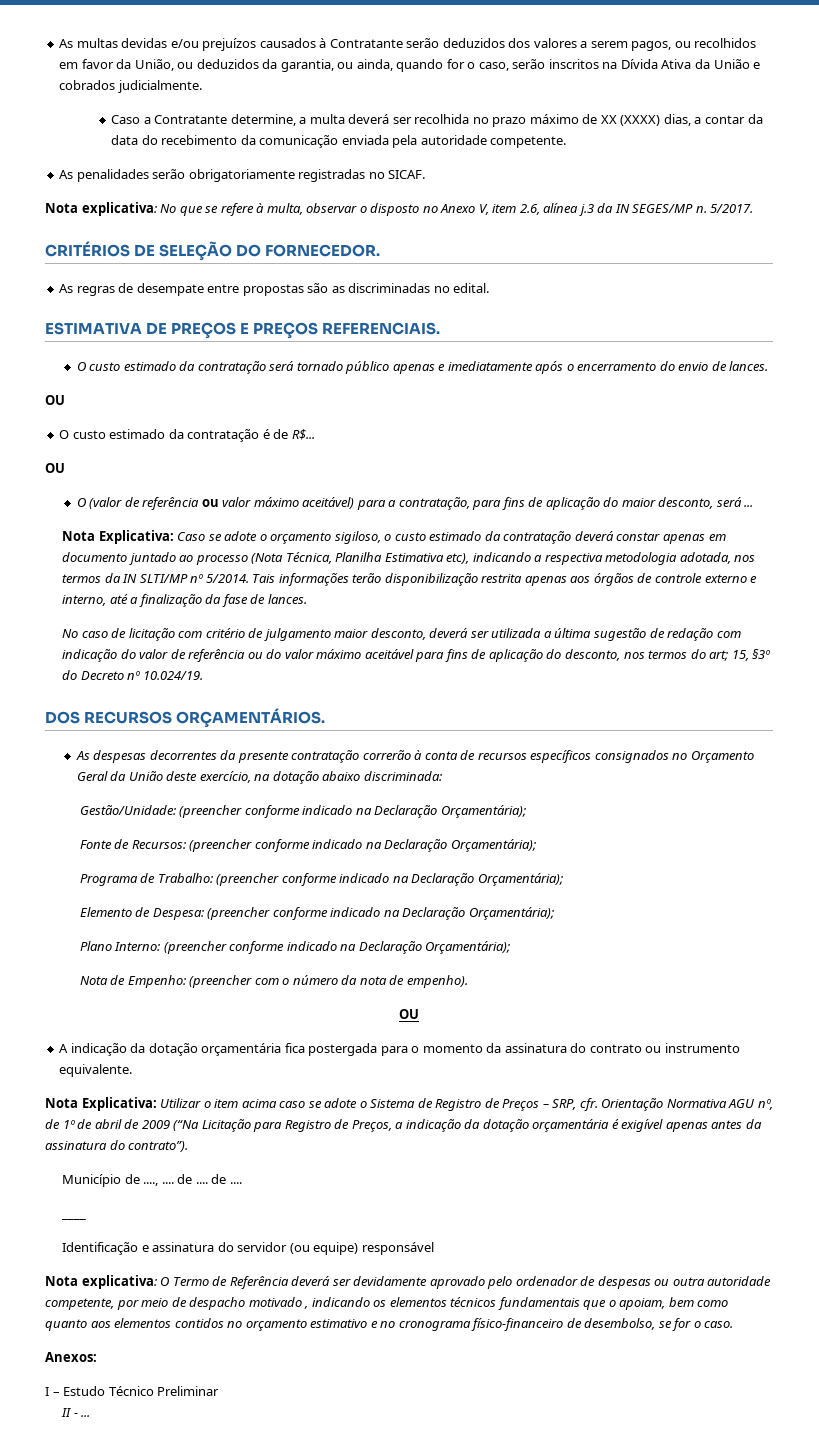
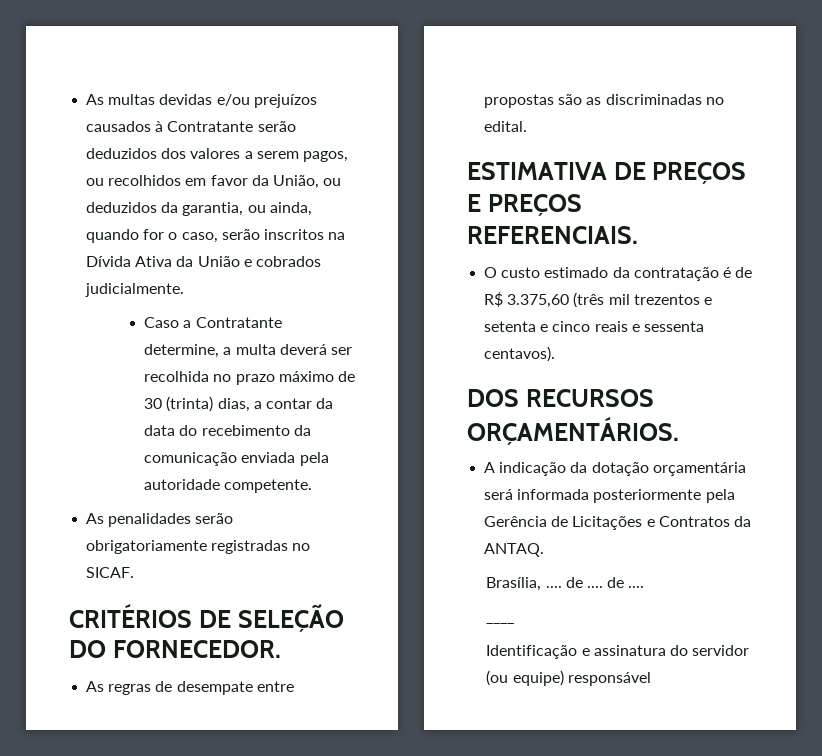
[600,115,661,126] XX (XXXX) -> [144,396,214,412] 30 (trinta)
[45,202,754,216] // Nota explicativa: No que se refere à multa, observar o disposto no Anexo V, item 2.6, alínea j.3 da IN SEGES/MP n. 5/2017. -> (135, 572) none
[76,361,769,374] [45,395,65,405] // O custo estimado da contratação será tornado público apenas e imediatamente após o encerramento do envio de lances. // OU -> (638, 235) none
[291,429,315,440] [45,463,65,473] [76,497,754,510] [62,530,726,544] [62,552,756,565] [62,573,758,586] [62,594,307,607] [62,628,741,641] [62,649,771,662] [62,670,203,680] [45,708,326,728] [75,750,754,763] [76,771,442,784] [79,805,526,818] [79,839,536,852] [79,873,563,886] [79,907,554,920] [79,941,511,954] [79,975,468,988] [399,1009,419,1019] R$... // OU // O (valor de referência ou valor máximo aceitável) para a contratação, para fins de aplicação do maior desconto, será ... // Nota Explicativa: Caso se adote o orçamento sigiloso, o custo estimado da contratação deverá constar apenas em documento juntado ao processo (Nota Técnica, Planilha Estimativa etc), indicando a respectiva metodologia adotada, nos termos da IN SLTI/MP nº 5/2014. Tais informações terão disponibilização restrita apenas aos órgãos de controle externo e interno, até a finalização da fase de lances. // No caso de licitação com critério de julgamento maior desconto, deverá ser utilizada a última sugestão de redação com indicação do valor de referência ou do valor máximo aceitável para fins de aplicação do desconto, nos termos do art; 15, §3º do Decreto nº 10.024/19. // DOS RECURSOS ORÇAMENTÁRIOS. // As despesas decorrentes da presente contratação correrão à conta de recursos específicos consignados no Orçamento Geral da União deste exercício, na dotação abaixo discriminada: // Gestão/Unidade: (preencher conforme indicado na Declaração Orçamentária); // Fonte de Recursos: (preencher conforme indicado na Declaração Orçamentária); // Programa de Trabalho: (preencher conforme indicado na Declaração Orçamentária); // Elemento de Despesa: (preencher conforme indicado na Declaração Orçamentária); // Plano Interno: (preencher conforme indicado na Declaração Orçamentária); // Nota de Empenho: (preencher com o número da nota de empenho). // OU -> [484,292,712,308] [484,321,704,332] [484,346,556,362] [467,389,654,407] [467,417,679,445] R$ 3.375,60 (três mil trezentos e setenta e cinco reais e sessenta centavos). // DOS RECURSOS ORÇAMENTÁRIOS.
[284,1043,740,1056] [59,1064,133,1077] [45,1097,773,1111] [45,1119,762,1132] [45,1140,189,1152] [62,1174,159,1187] fica postergada para o momento da assinatura do contrato ou instrumento equivalente. // Nota Explicativa: Utilizar o item acima caso se adote o Sistema de Registro de Preços – SRP, cfr. Orientação Normativa AGU nº, de 1º de abril de 2009 (“Na Licitação para Registro de Preços, a indicação da dotação orçamentária é exigível apenas antes da assinatura do contrato”). // Município de ...., -> [484,489,735,503] [484,516,751,530] [484,543,545,557] [486,577,542,591] será informada posteriormente pela Gerência de Licitações e Contratos da ANTAQ. // Brasília,
[45,1275,772,1289] [45,1297,729,1310] [45,1318,734,1331] [45,1352,97,1362] [45,1386,220,1396] [61,1408,91,1417] // Nota explicativa: O Termo de Referência deverá ser devidamente aprovado pelo ordenador de despesas ou outra autoridade competente, por meio de despacho motivado , indicando os elementos técnicos fundamentais que o apoiam, bem como quanto aos elementos contidos no orçamento estimativo e no cronograma físico-financeiro de desembolso, se for o caso. // Anexos: // I – Estudo Técnico Preliminar // II - ... -> (651, 679) none

